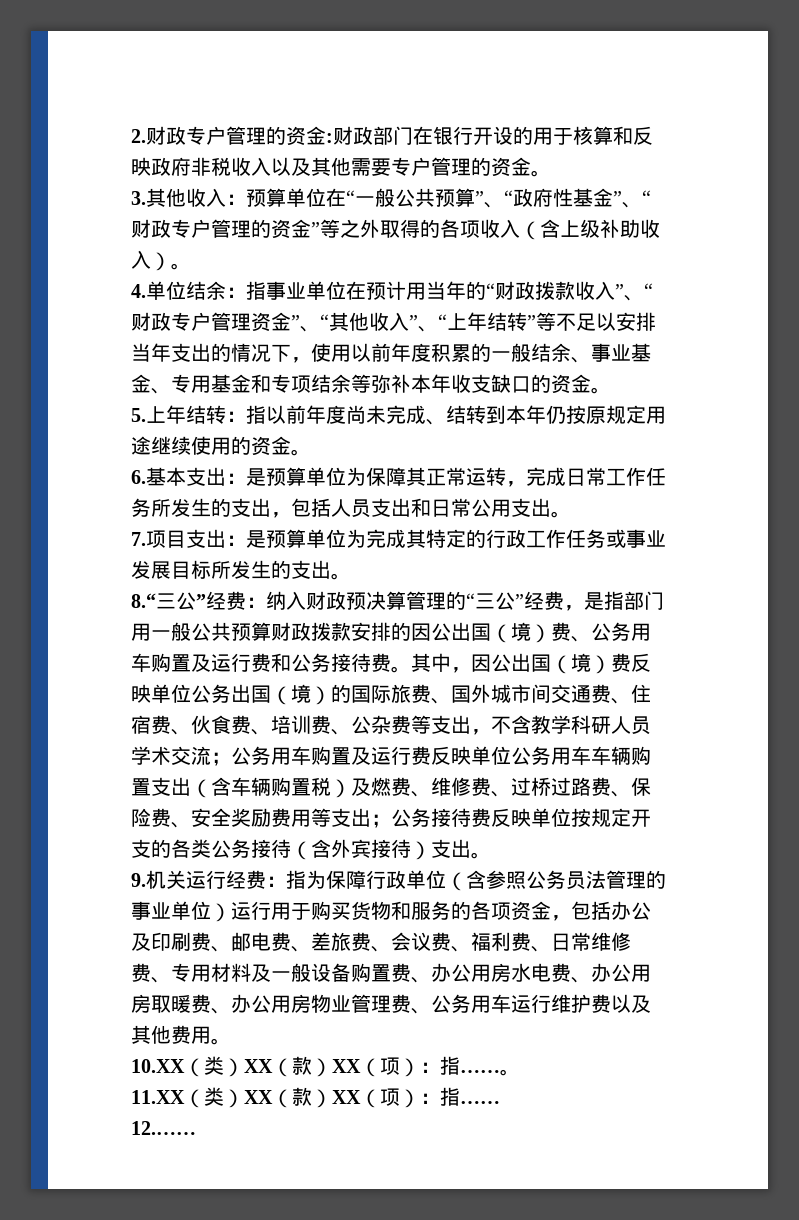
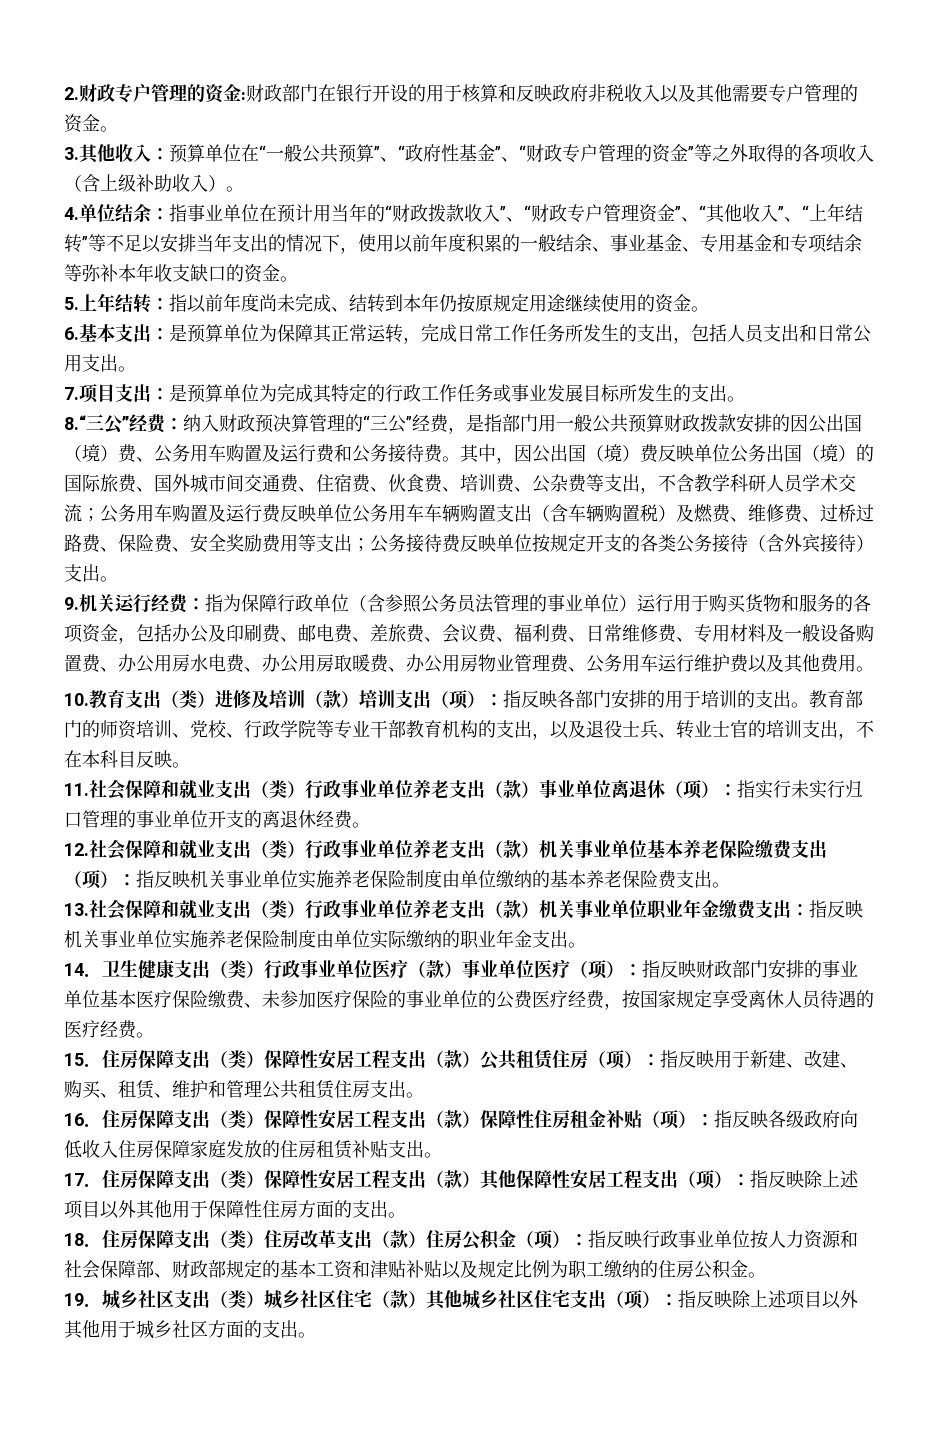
[131,1056,520,1077] [131,1087,500,1108] [131,1121,196,1135] 10.XX（类）XX（款）XX（项）：指……。 // 11.XX（类）XX（款）XX（项）：指…… // 12.…… -> [64,689,863,709] [64,720,874,740] [64,750,190,768] [64,779,863,800] [64,810,370,829] [64,839,827,860] [64,870,730,889] [64,899,863,920] [64,929,586,949] [64,959,858,979] [64,989,874,1010] [64,1020,154,1039] [64,1049,858,1070] [64,1080,424,1099] [64,1109,858,1129] [64,1140,442,1159] [64,1169,859,1190] [64,1200,406,1219] [64,1229,858,1250] [64,1259,766,1279] [64,1289,858,1310] [64,1320,316,1339] 10.教育支出（类）进修及培训（款）培训支出（项）：指反映各部门安排的用于培训的支出。教育部门的师资培训、党校、行政学院等专业干部教育机构的支出，以及退役士兵、转业士官的培训支出，不在本科目反映。 // 11.社会保障和就业支出（类）行政事业单位养老支出（款）事业单位离退休（项）：指实行未实行归口管理的事业单位开支的离退休经费。 // 12.社会保障和就业支出（类）行政事业单位养老支出（款）机关事业单位基本养老保险缴费支出（项）：指反映机关事业单位实施养老保险制度由单位缴纳的基本养老保险费支出。 // 13.社会保障和就业支出（类）行政事业单位养老支出（款）机关事业单位职业年金缴费支出：指反映机关事业单位实施养老保险制度由单位实际缴纳的职业年金支出。 // 14．卫生健康支出（类）行政事业单位医疗（款）事业单位医疗（项）：指反映财政部门安排的事业单位基本医疗保险缴费、未参加医疗保险的事业单位的公费医疗经费，按国家规定享受离休人员待遇的医疗经费。 // 15．住房保障支出（类）保障性安居工程支出（款）公共租赁住房（项）：指反映用于新建、改建、购买、租赁、维护和管理公共租赁住房支出。 // 16．住房保障支出（类）保障性安居工程支出（款）保障性住房租金补贴（项）：指反映各级政府向低收入住房保障家庭发放的住房租赁补贴支出。 // 17．住房保障支出（类）保障性安居工程支出（款）其他保障性安居工程支出（项）：指反映除上述项目以外其他用于保障性住房方面的支出。 // 18．住房保障支出（类）住房改革支出（款）住房公积金（项）：指反映行政事业单位按人力资源和社会保障部、财政部规定的基本工资和津贴补贴以及规定比例为职工缴纳的住房公积金。 // 19．城乡社区支出（类）城乡社区住宅（款）其他城乡社区住宅支出（项）：指反映除上述项目以外其他用于城乡社区方面的支出。

